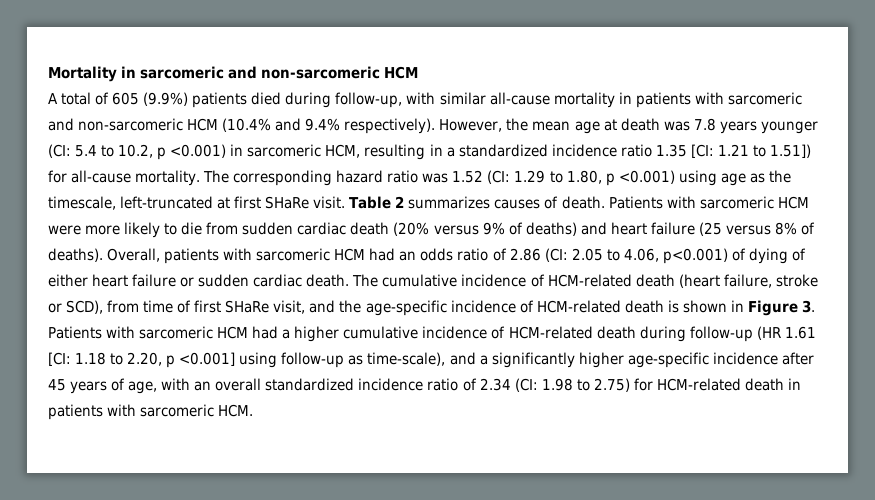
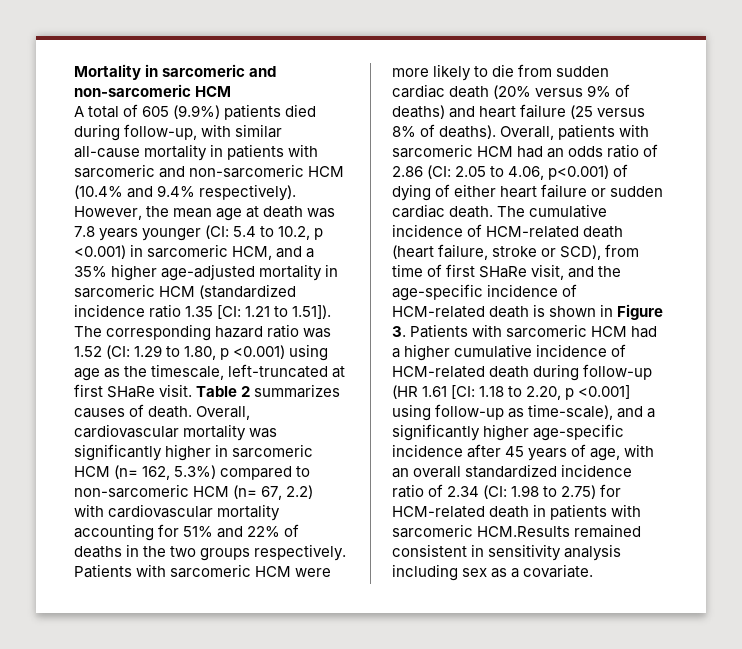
[364,144,548,160] resulting in a standardized -> [276,246,315,258] [74,264,339,281] [74,284,297,299] and a 35% higher age-adjusted mortality in sarcomeric HCM (standardized
[769,144,811,158] [48,170,201,186] 1.51]) for all-cause mortality. -> [292,305,332,319] 1.51]).
(605, 202) none -> [196,406,251,420] [74,424,278,441] [74,444,314,461] [74,465,311,480] [74,484,314,500] [74,504,281,521] [74,524,300,541] [74,544,347,561] Overall, cardiovascular mortality was significantly higher in sarcomeric HCM (n= 162, 5.3%) compared to non-sarcomeric HCM (n= 67, 2.2) with cardiovascular mortality accounting for 51% and 22% of deaths in the two groups respectively.
[218,404,254,417] HCM. -> [477,524,642,538] [392,544,622,561] [392,564,594,581] HCM.Results remained consistent in sensitivity analysis including sex as a covariate.

